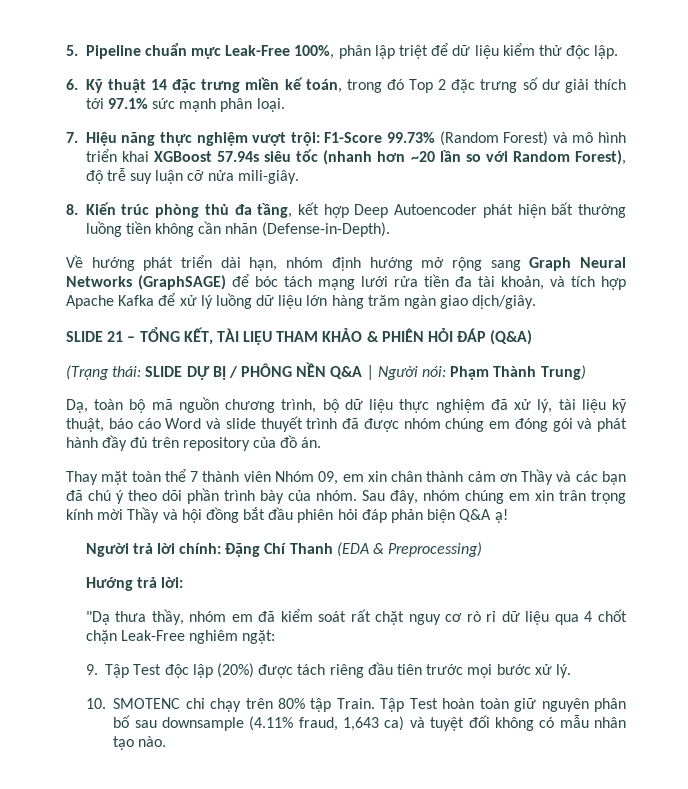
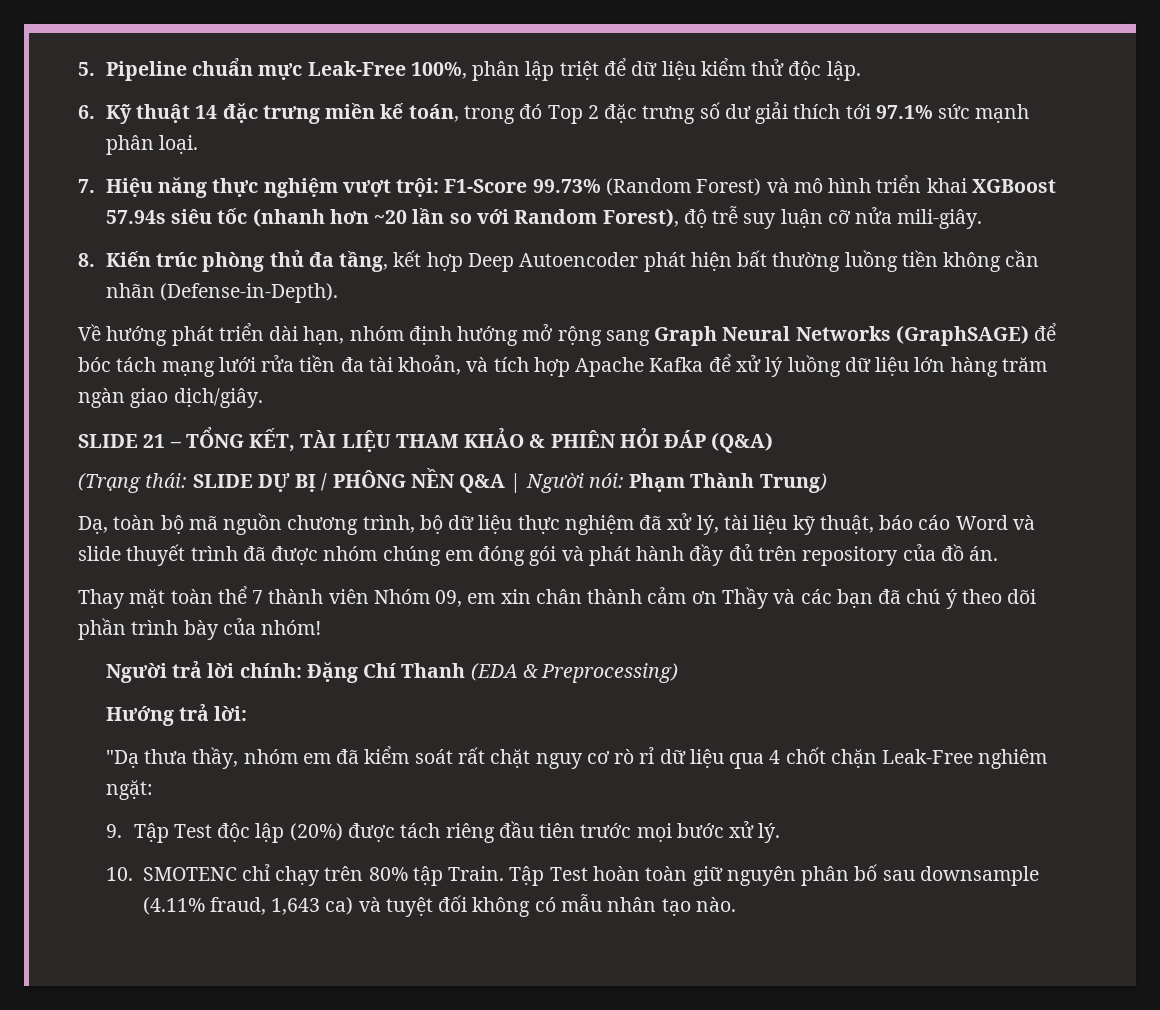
[316,490,626,504] [66,507,508,523] nhóm. Sau đây, nhóm chúng em xin trân trọng kính mời Thầy và hội đồng bắt đầu phiên hỏi đáp phản biện Q&A ạ! -> [261,620,322,635] nhóm!

